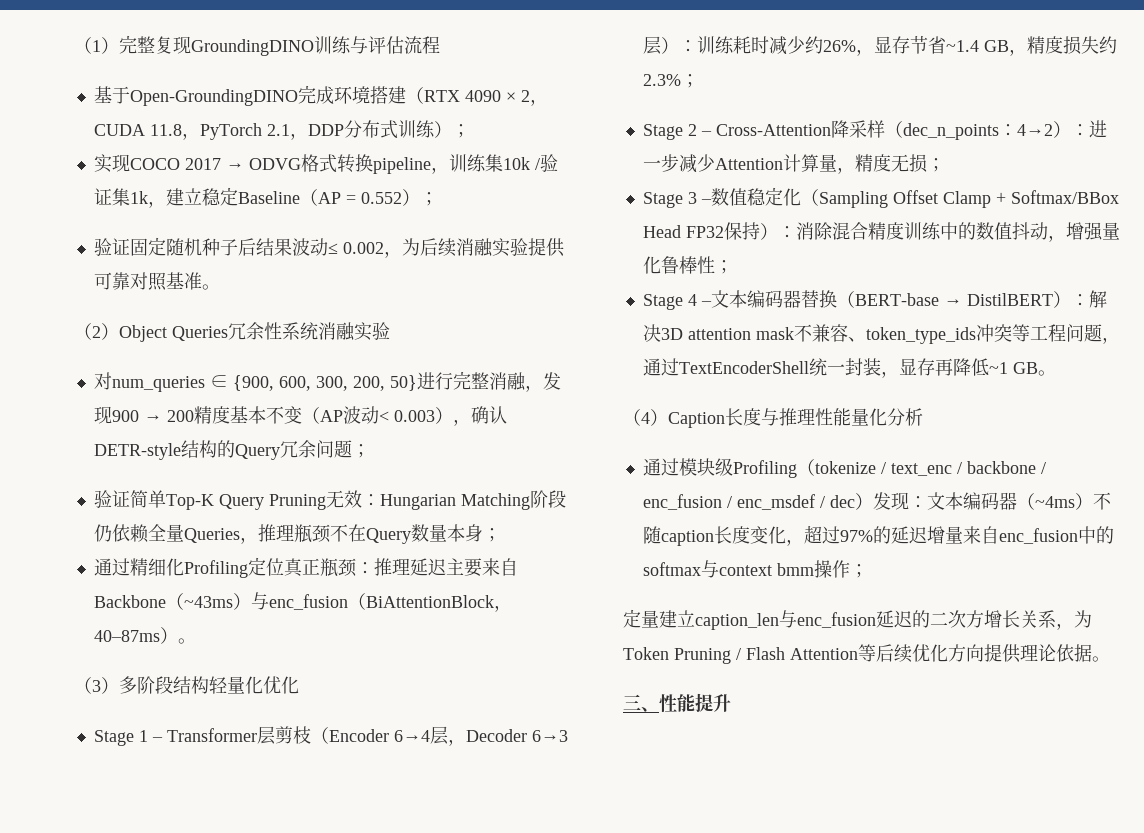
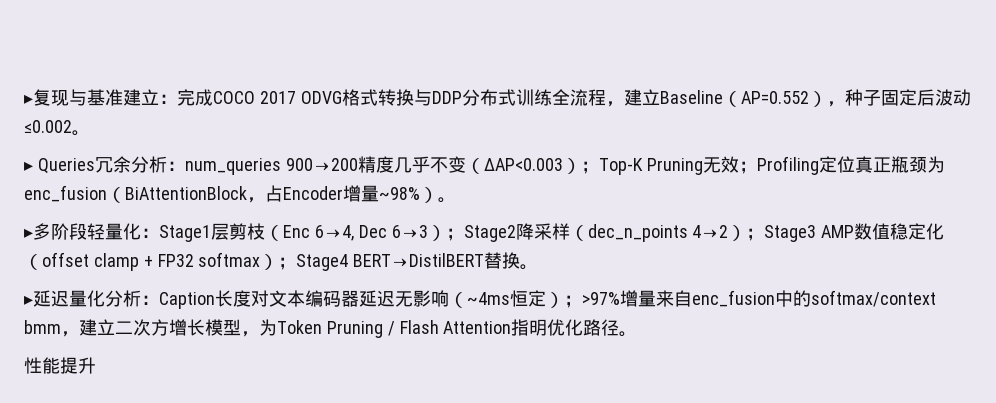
[74,35,440,56] [93,85,548,106] [93,120,470,140] [93,154,558,174] [93,187,438,208] [93,237,565,258] [93,272,220,291] [74,322,390,342] [93,371,561,392] [93,406,507,426] [93,440,370,460] [93,490,566,510] [93,524,501,544] [93,557,518,578] [93,592,512,612] [93,627,196,644] [74,676,299,694] [93,726,568,746] [642,36,1117,56] [642,74,699,88] [642,120,1107,140] [642,154,945,174] [642,187,1119,208] [642,222,1120,242] [642,256,733,274] [642,290,1107,310] [642,324,1120,344] [642,358,1056,378] [623,408,923,428] [642,458,1046,478] [642,492,1111,510] [642,525,1114,546] [642,560,868,578] [623,609,930,630] （1）完整复现GroundingDINO训练与评估流程 // 基于Open-GroundingDINO完成环境搭建（RTX 4090 × 2，CUDA 11.8，PyTorch 2.1，DDP分布式训练）； // 实现COCO 2017 → ODVG格式转换pipeline，训练集10k /验证集1k，建立稳定Baseline（AP = 0.552）； // 验证固定随机种子后结果波动≤ 0.002，为后续消融实验提供可靠对照基准。 // （2）Object Queries冗余性系统消融实验 // 对num_queries ∈ {900, 600, 300, 200, 50}进行完整消融，发现900 → 200精度基本不变（AP波动< 0.003），确认DETR-style结构的Query冗余问题； // 验证简单Top-K Query Pruning无效：Hungarian Matching阶段仍依赖全量Queries，推理瓶颈不在Query数量本身； // 通过精细化Profiling定位真正瓶颈：推理延迟主要来自Backbone（~43ms）与enc_fusion（BiAttentionBlock，40–87ms）。 // （3）多阶段结构轻量化优化 // Stage 1 – Transformer层剪枝（Encoder 6→4层，Decoder 6→3层）：训练耗时减少约26%，显存节省~1.4 GB，精度损失约2.3%； // Stage 2 – Cross-Attention降采样（dec_n_points：4→2）：进一步减少Attention计算量，精度无损； // Stage 3 –数值稳定化（Sampling Offset Clamp + Softmax/BBox Head FP32保持）：消除混合精度训练中的数值抖动，增强量化鲁棒性； // Stage 4 –文本编码器替换（BERT-base → DistilBERT）：解决3D attention mask不兼容、token_type_ids冲突等工程问题，通过TextEncoderShell统一封装，显存再降低~1 GB。 // （4）Caption长度与推理性能量化分析 // 通过模块级Profiling（tokenize / text_enc / backbone / enc_fusion / enc_msdef / dec）发现：文本编码器（~4ms）不随caption长度变化，超过97%的延迟增量来自enc_fusion中的softmax与context bmm操作； // 定量建立caption_len与enc_fusion延迟的 -> [24,89,971,107] [24,120,90,136] [24,156,945,175] [24,185,456,203] [24,223,945,242] [24,252,539,271] [24,290,936,309] [24,319,115,337] ▸复现与基准建立：完成COCO 2017 ODVG格式转换与DDP分布式训练全流程，建立Baseline（AP=0.552），种子固定后波动≤0.002。 // ▸ Queries冗余分析：num_queries 900→200精度几乎不变（ΔAP<0.003）；Top-K Pruning无效；Profiling定位真正瓶颈为enc_fusion（BiAttentionBlock，占Encoder增量~98%）。 // ▸多阶段轻量化：Stage1层剪枝（Enc 6→4, Dec 6→3）；Stage2降采样（dec_n_points 4→2）；Stage3 AMP数值稳定化（offset clamp + FP32 softmax）；Stage4 BERT→DistilBERT替换。 // ▸延迟量化分析：Caption长度对文本编码器延迟无影响（~4ms恒定）；>97%增量来自enc_fusion中的softmax/context bmm，建立
[1020,610,1056,628] 关系 -> [205,319,241,336] 模型
[858,644,1110,663] [623,694,659,712] 等后续优化方向提供理论依据。 // 三、 -> [511,319,638,337] 指明优化路径。 //

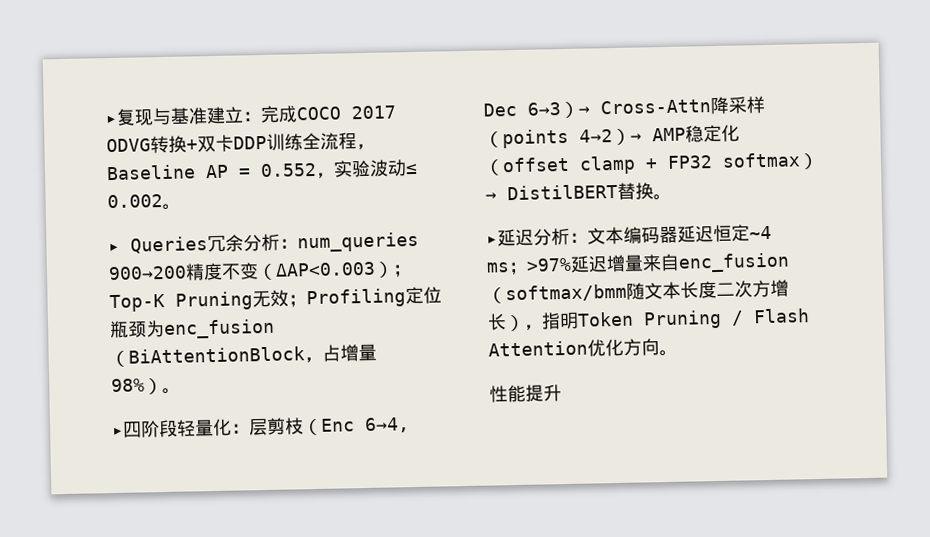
[341,89,971,107] [24,120,72,133] 格式转换与DDP分布式训练全流程，建立Baseline（AP=0.552），种子固定后波动≤0.002 -> [150,132,375,154] [106,159,418,181] [107,194,163,209] 转换+双卡DDP训练全流程，Baseline AP = 0.552，实验波动≤ 0.002
[393,156,430,173] 几乎 -> (223, 271) none
[854,156,891,173] 真正 -> (442, 295) none
[283,185,420,202] Encoder增量~98% -> [340,343,377,362] [111,378,145,393] 增量98%
[33,223,51,240] 多 -> [122,421,142,438] 四
[159,225,211,242] Stage1 -> (250, 428) none
[445,223,891,242] ；Stage2降采样（dec_n_points 4→2）；Stage3 AMP数值 -> [578,96,765,115] [484,127,686,149] → Cross-Attn降采样（points 4→2）→ AMP
[278,253,485,271] ；Stage4 BERT→DistilBERT -> [485,183,618,201] → DistilBERT
[69,290,936,309] [24,319,115,337] 量化分析：Caption长度对文本编码器延迟无影响（~4ms恒定）；>97%增量来自enc_fusion中的softmax/context bmm，建立 -> [533,224,772,246] [486,252,790,276] [487,281,717,304] 分析：文本编码器延迟恒定~4 ms；>97%延迟增量来自enc_fusion（softmax/bmm随文本长度
[205,319,277,337] 模型，为 -> [505,311,579,332] ），指明
[511,319,620,336] 指明优化路径 -> [587,338,660,357] 优化方向

